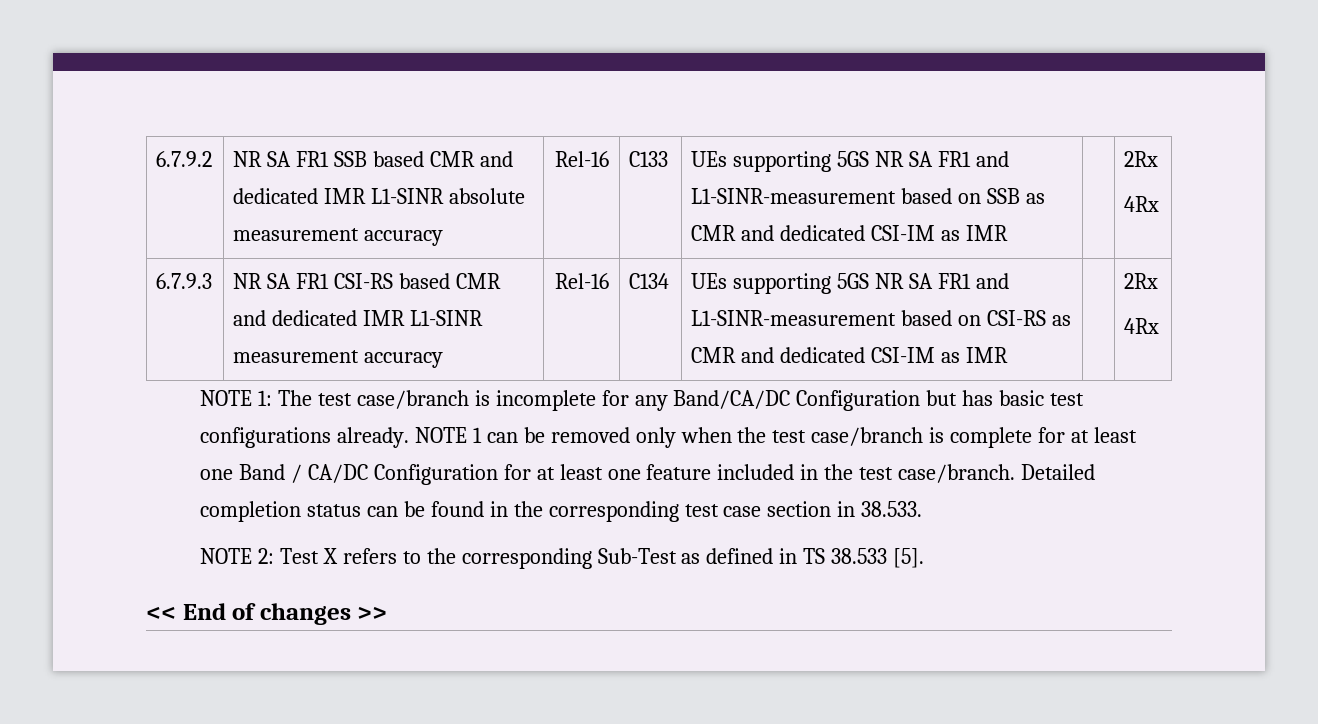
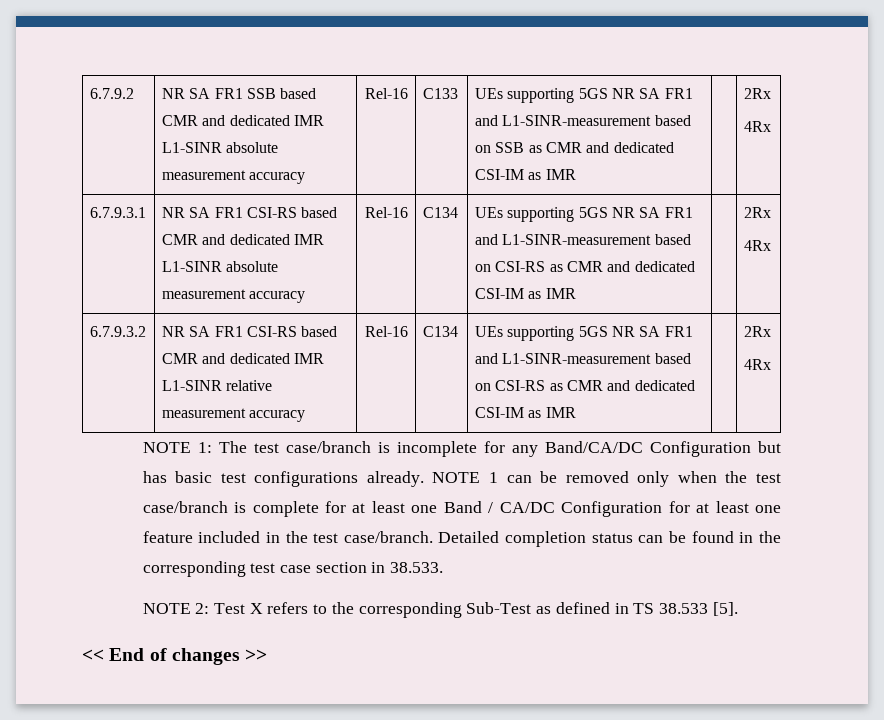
[156,273,213,289] 6.7.9.3 -> [89,207,146,218] 6.7.9.3.1
(484, 318) none -> [226,261,279,272] [161,289,306,303] [364,207,408,218] [422,207,458,218] [474,207,693,222] [474,234,691,245] [474,261,695,272] [474,288,576,299] [743,207,771,218] [743,240,771,251] [89,326,146,337] [161,326,338,337] [161,353,324,364] [161,380,273,391] absolute measurement accuracy | Rel-16 | C134 | UEs supporting 5GS NR SA FR1 and L1-SINR-measurement based on CSI-RS as CMR and dedicated CSI-IM as IMR | | 2Rx // 4Rx // 6.7.9.3.2 | NR SA FR1 CSI-RS based CMR and dedicated IMR L1-SINR relative

